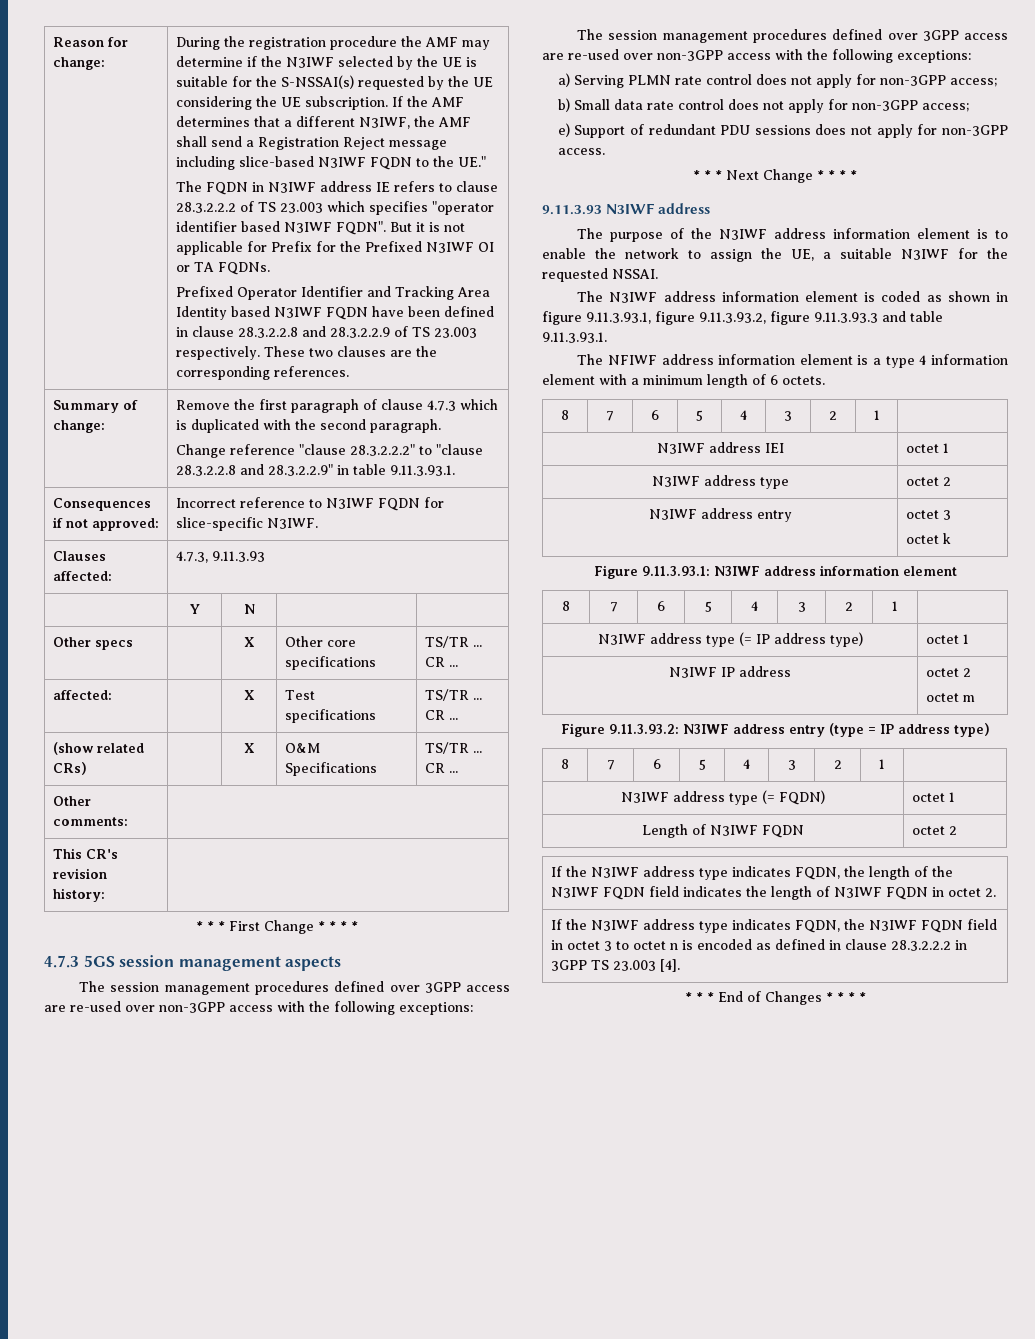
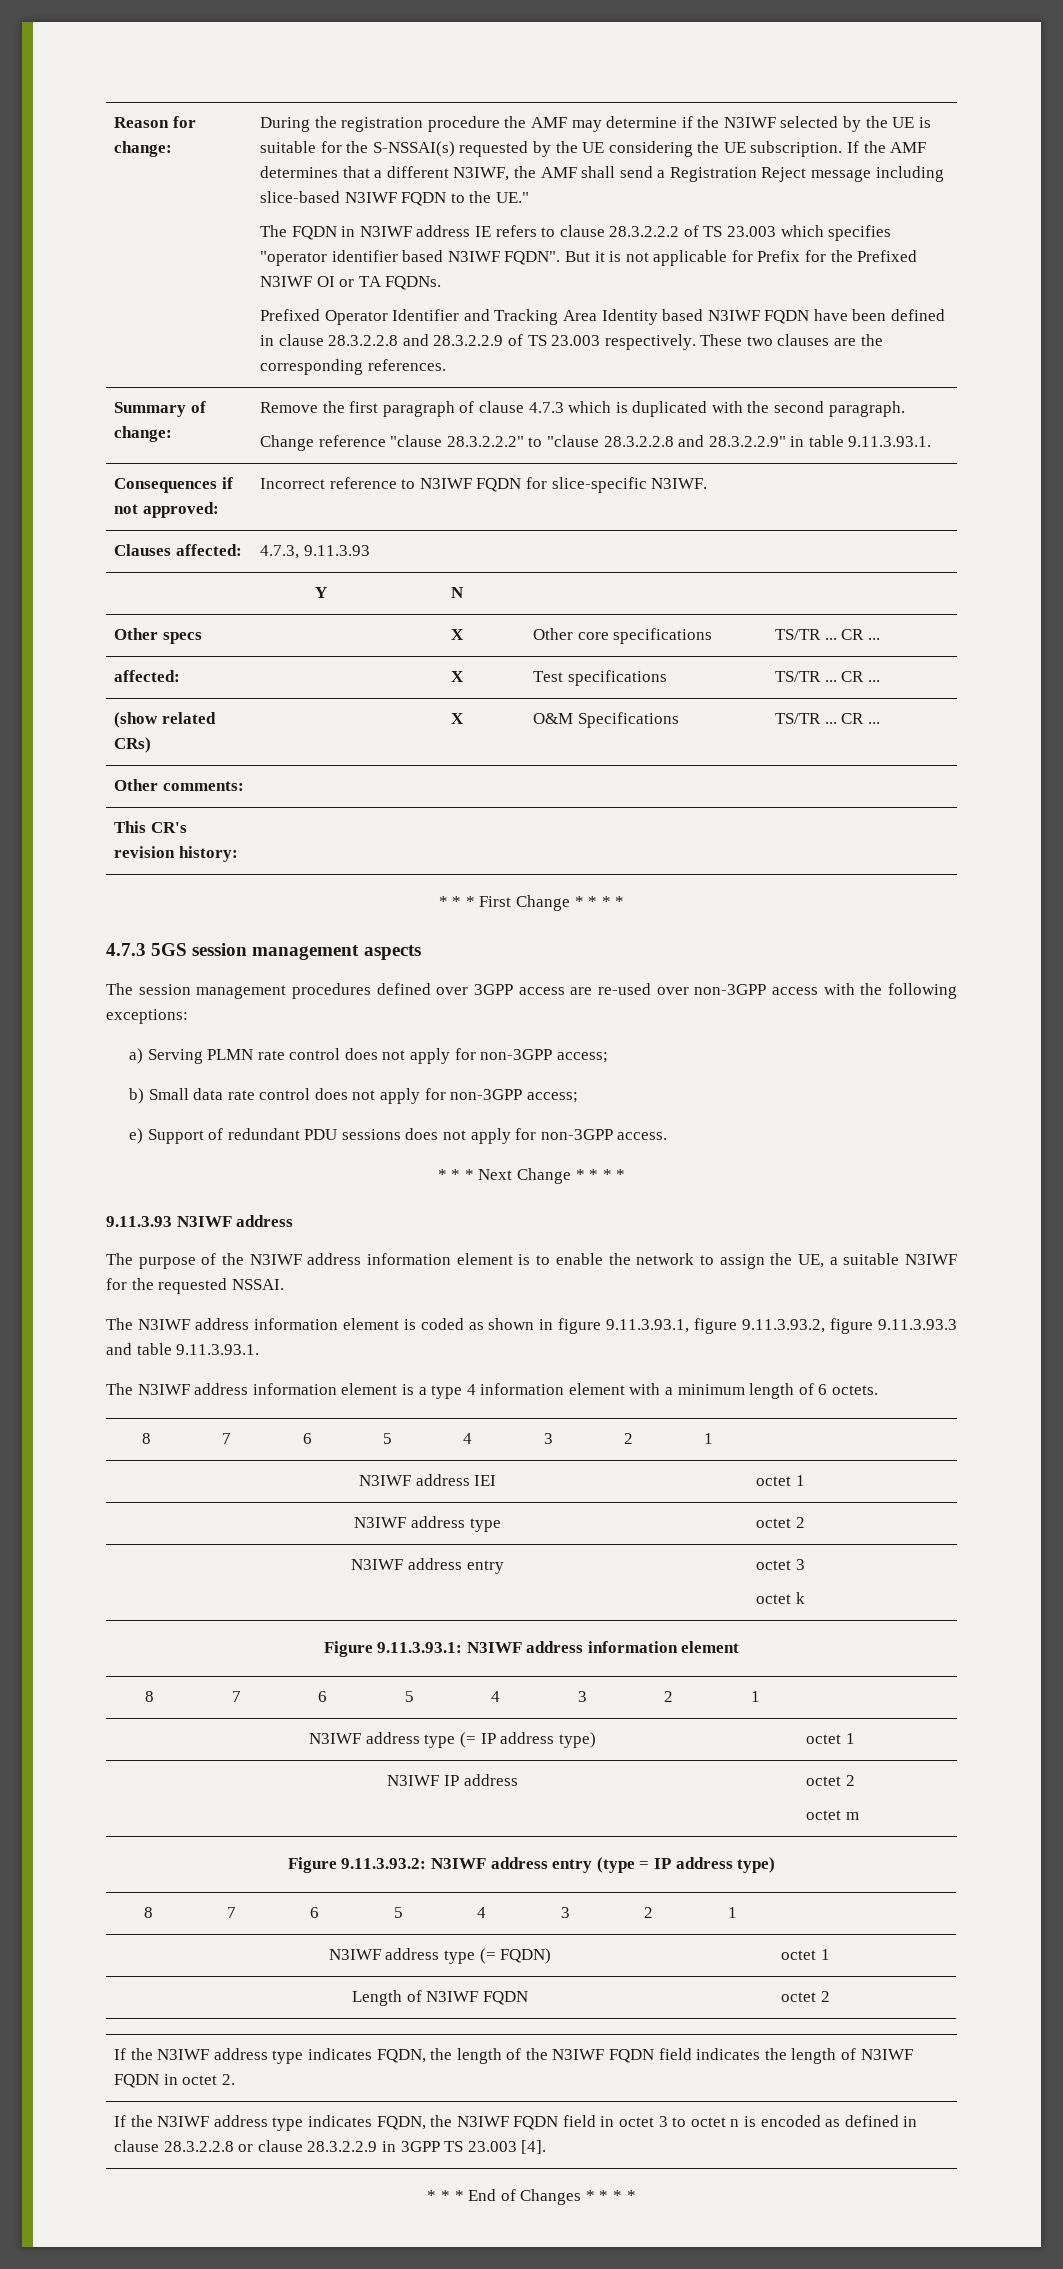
[577,29,1008,43] [542,49,971,63] // The session management procedures defined over 3GPP access are re-used over non-3GPP access with the following exceptions: -> (188, 1016) none
[607,355,657,365] NFIWF -> [137,1384,190,1395] N3IWF
[890,940,951,951] 28.3.2.2.2 -> [163,2140,378,2152] 28.3.2.2.8 or clause 28.3.2.2.9

